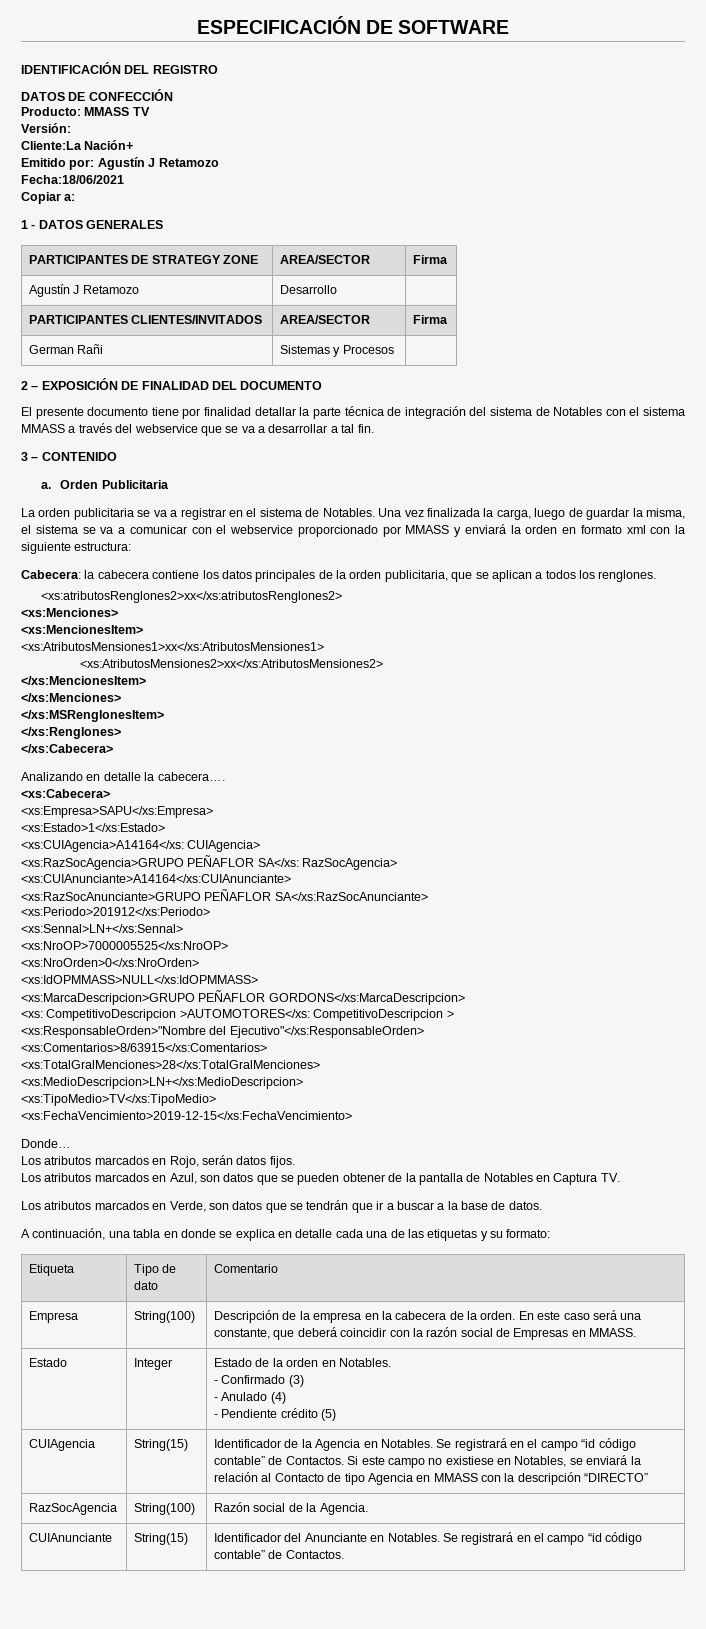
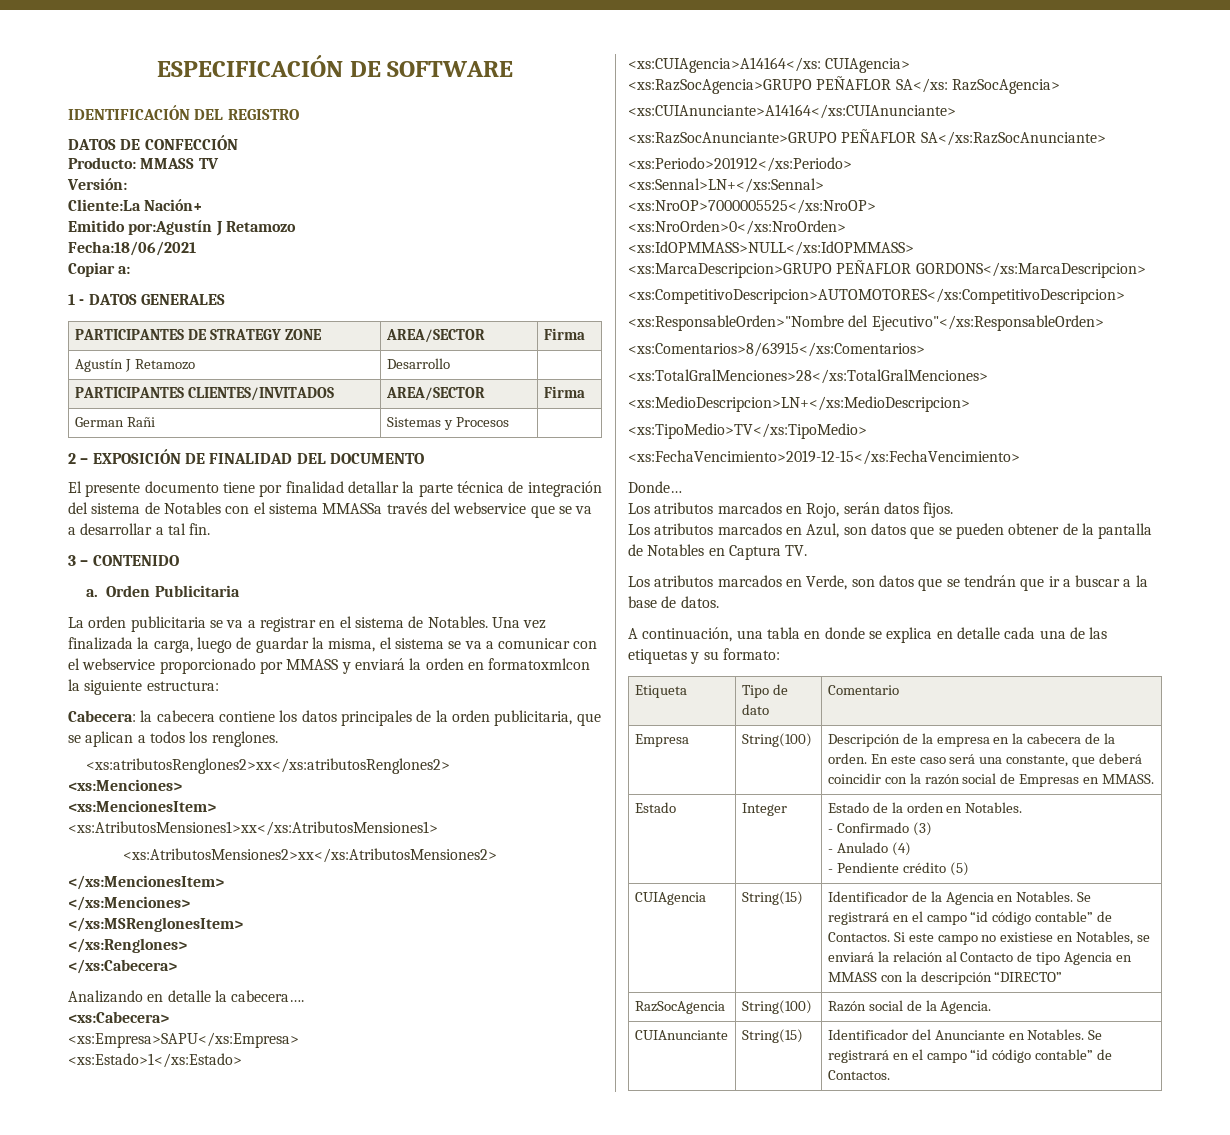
[69,157,145,170] por: Agustín -> [128,220,213,235] por:Agustín
[21,424,76,433] MMASS a -> [322,503,383,514] MMASSa
[580,525,671,534] formato xml con -> [488,658,591,670] formatoxmlcon
[21,1009,454,1021] <xs: CompetitivoDescripcion >AUTOMOTORES</xs: CompetitivoDescripcion > -> [628,288,1125,304] <xs:CompetitivoDescripcion>AUTOMOTORES</xs:CompetitivoDescripcion>

